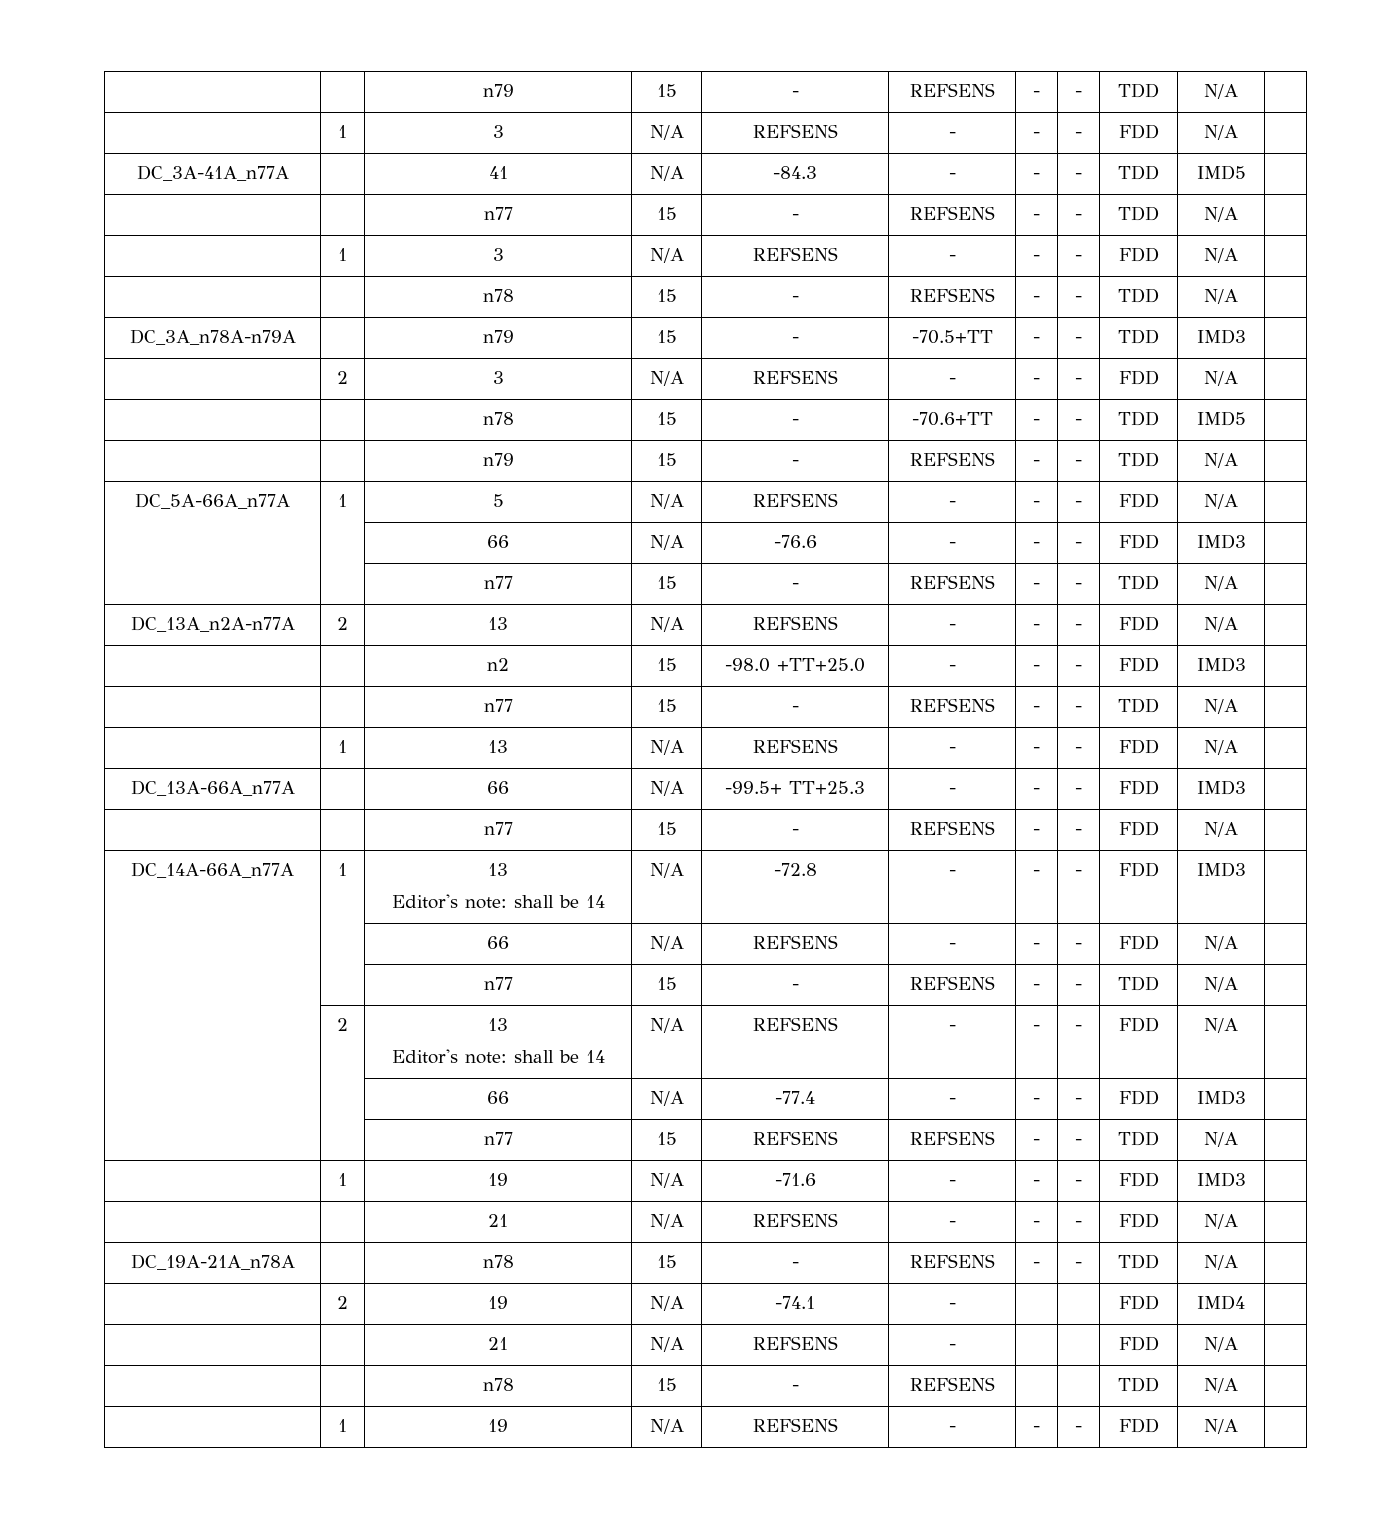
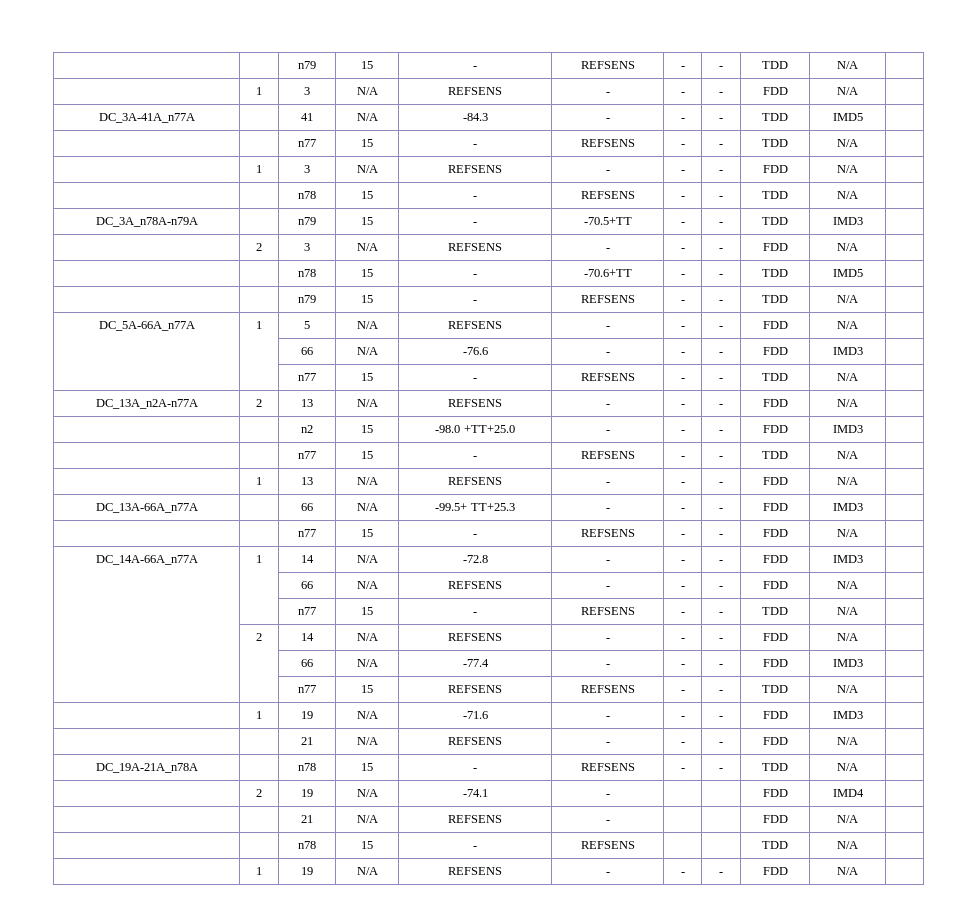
[488,863,508,876] [391,894,579,909] 13 // Editor's note: shall be -> (262, 559) none
[488,1018,508,1031] [391,1049,579,1064] 13 // Editor's note: shall be -> (262, 637) none

